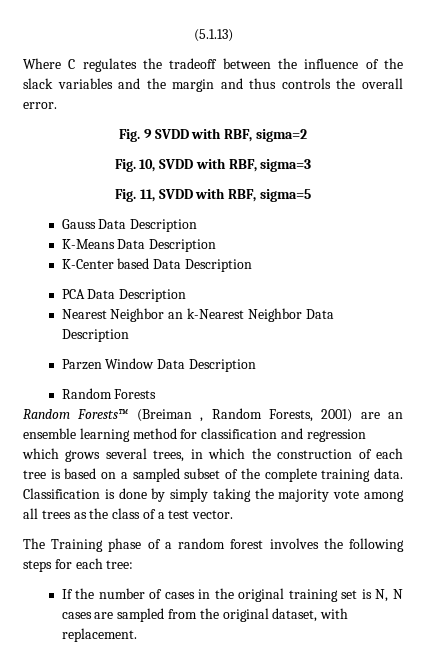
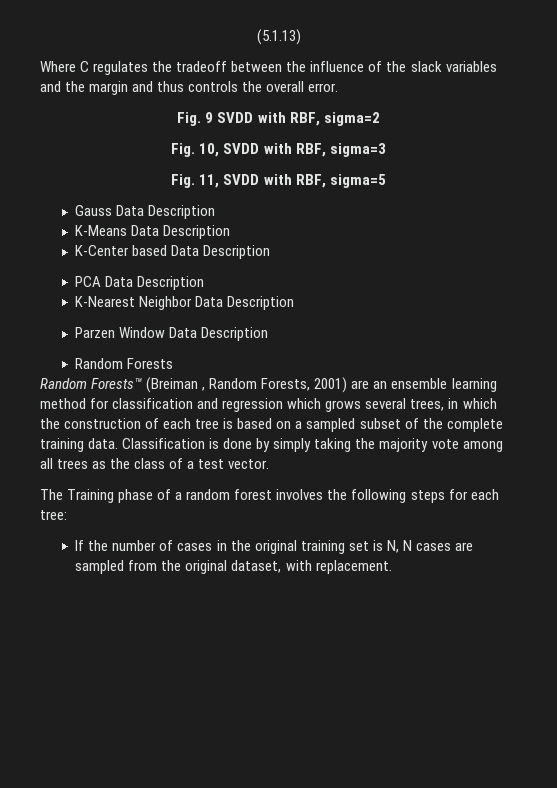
[61,308,245,322] Nearest Neighbor an k-Nearest -> [75,296,136,307] K-Nearest

